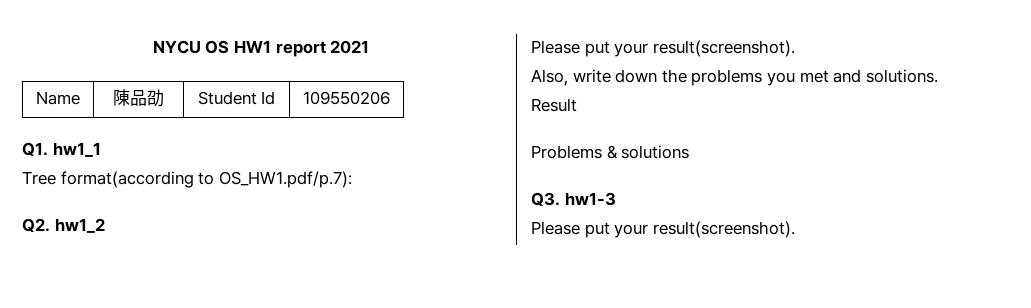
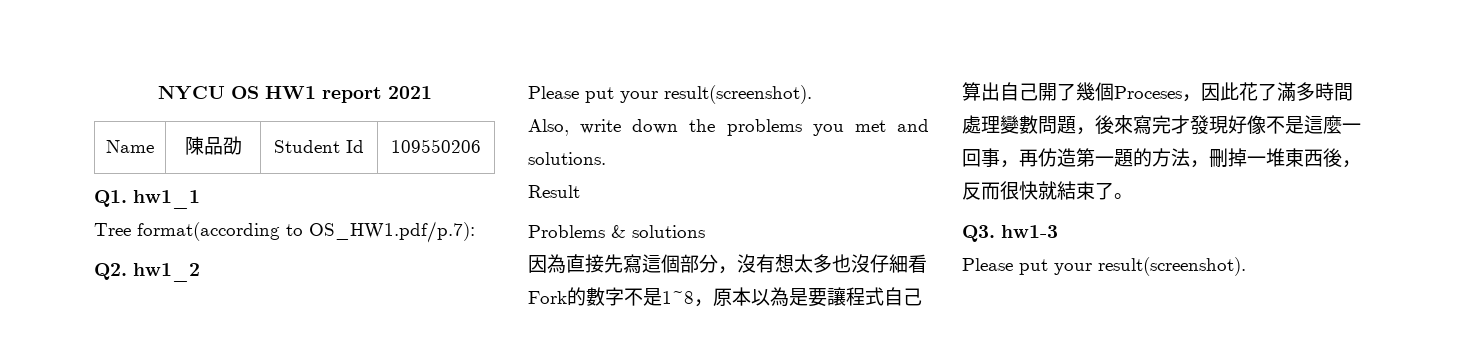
(690, 152) none -> [528,254,927,274] [528,287,922,307] [962,82,1353,102] [962,115,1361,135] [962,148,1361,168] [962,181,1133,200] // 因為直接先寫這個部分，沒有想太多也沒仔細看Fork的數字不是1~8，原本以為是要讓程式自己算出自己開了幾個Proceses，因此花了滿多時間處理變數問題，後來寫完才發現好像不是這麼一回事，再仿造第一題的方法，刪掉一堆東西後，反而很快就結束了。

